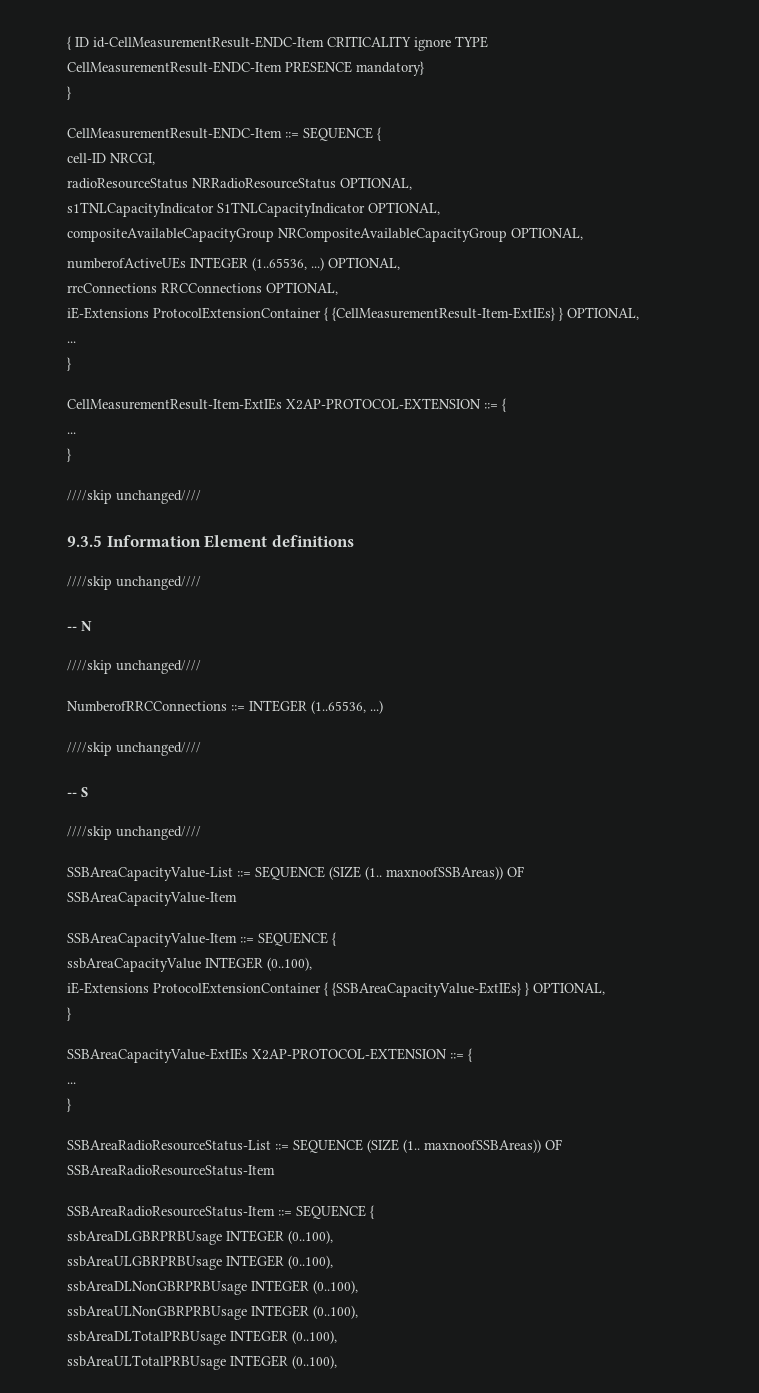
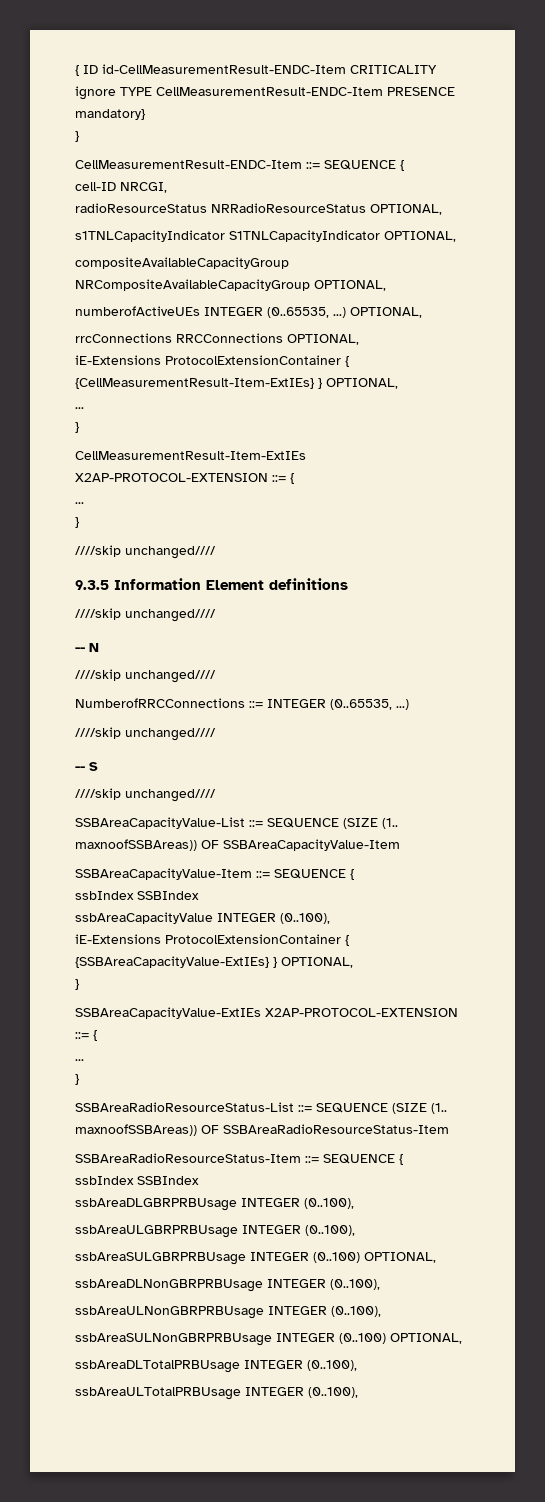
[252,257,307,271] (1..65536, -> [267,307,329,318] (0..65535,
[311,700,366,714] (1..65536, -> [330,699,392,710] (0..65535,
(336, 939) none -> [75,891,199,900] // ssbIndex SSBIndex
(374, 1212) none -> [75,1176,199,1185] // ssbIndex SSBIndex
(333, 1262) none -> [75,1252,436,1265] // ssbAreaSULGBRPRBUsage INTEGER (0..100) OPTIONAL,
(358, 1312) none -> [75,1333,462,1346] // ssbAreaSULNonGBRPRBUsage INTEGER (0..100) OPTIONAL,

